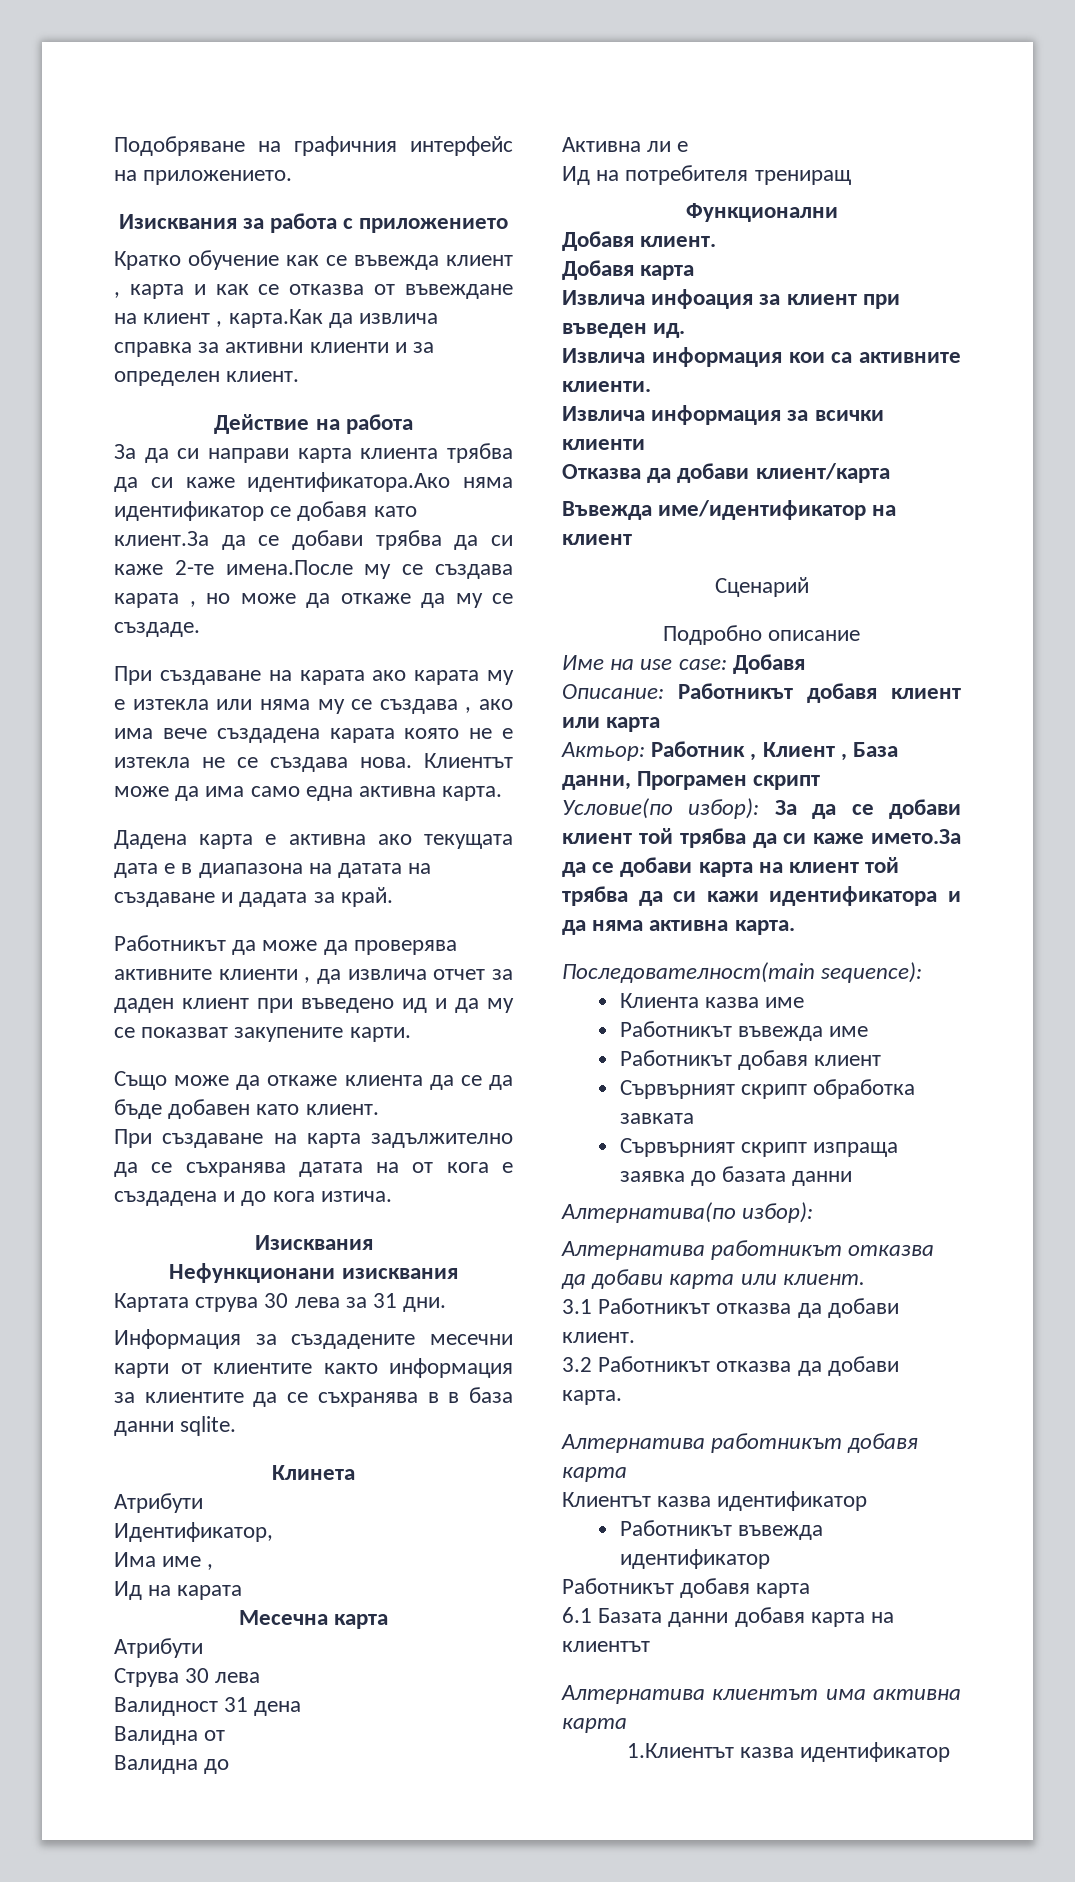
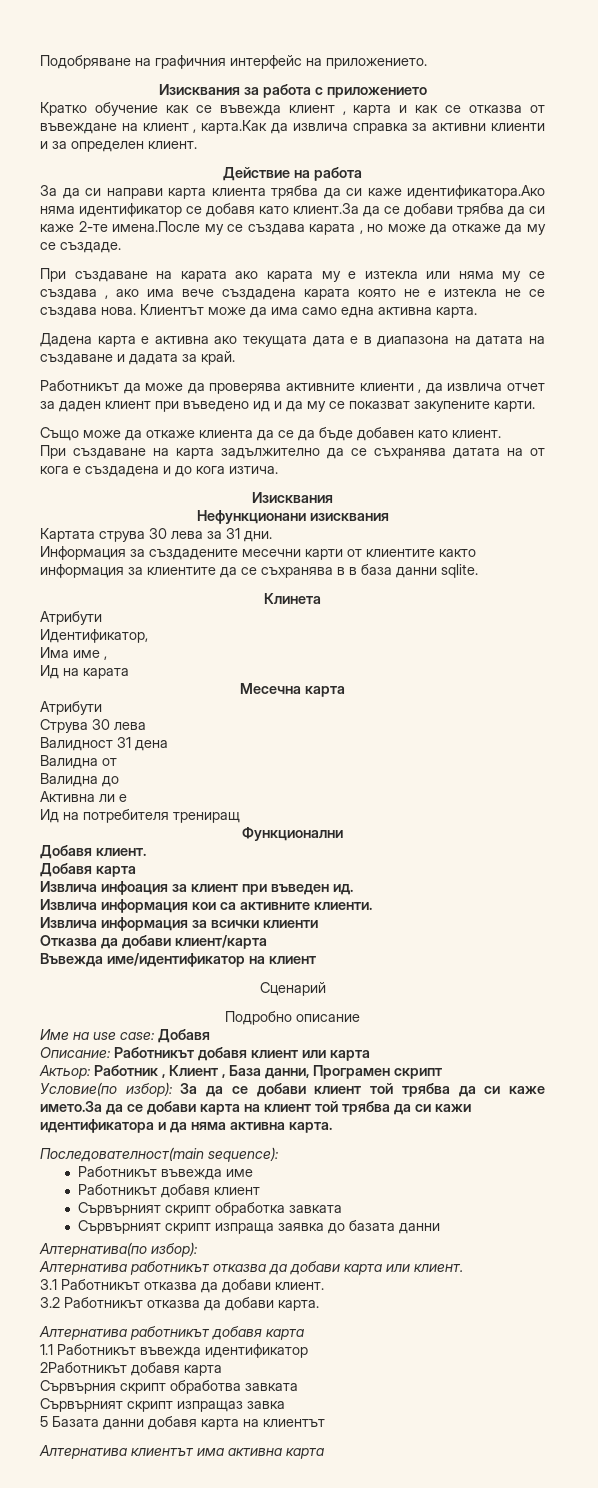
[619,993,805,1008] // Клиента казва име -> (278, 1154) none
[562,1491,868,1511] Клиентът казва идентификатор // -> [40,1344,53,1355] 1.1
[562,1578,811,1598] [562,1607,592,1623] Работникът добавя карта // 6.1 -> [40,1362,222,1376] [40,1380,298,1394] [40,1398,285,1412] [40,1416,48,1427] 2Работникът добавя карта // Сървърния скрипт обработва завката // Сървърният скрипт изпращаз завка // 5
[626,1742,951,1762] // 1.Клиентът казва идентификатор -> (324, 1453) none

